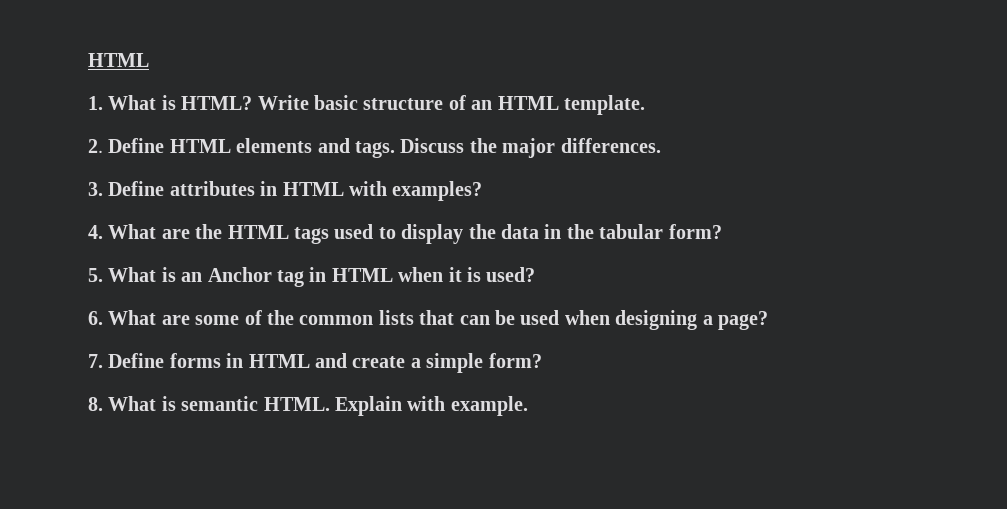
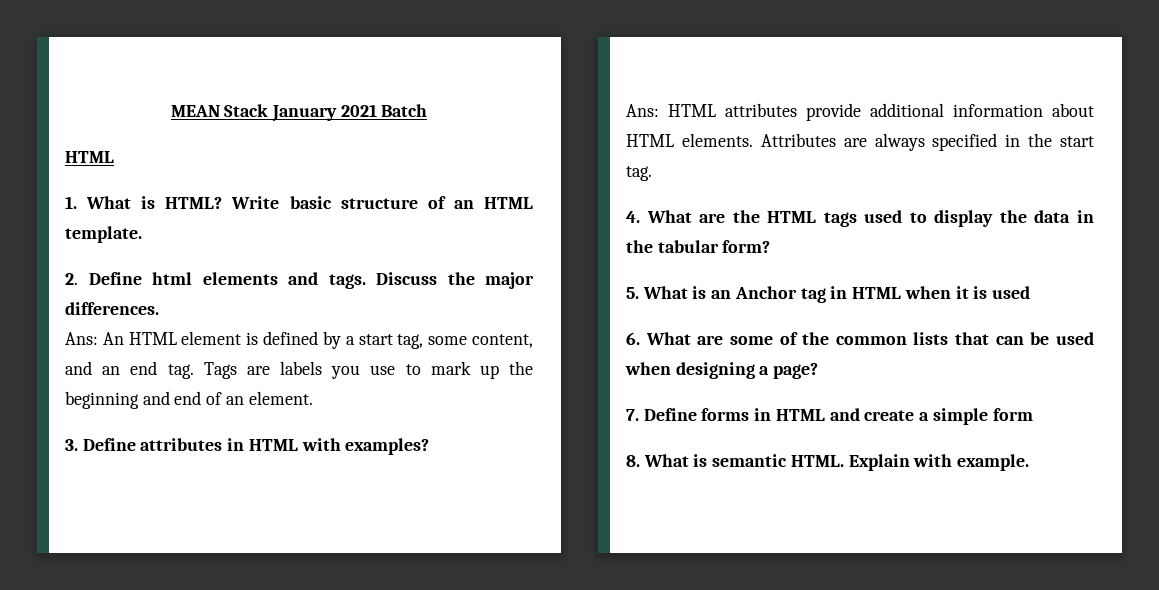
(88, 60) none -> [170,104,428,122] MEAN Stack January 2021 Batch //
[169,139,231,153] HTML -> [152,272,192,285] html
(661, 145) none -> [65,331,533,349] [65,361,534,379] [65,391,313,409] // Ans: An HTML element is defined by a start tag, some content, and an end tag. Tags are labels you use to mark up the beginning and end of an element.
(483, 191) none -> [626,103,1094,121] [626,133,1094,151] [626,166,652,181] // Ans: HTML attributes provide additional information about HTML elements. Attributes are always specified in the start tag.
[486,267,536,282] used? -> [991,286,1030,299] used
[488,353,542,368] form? -> [992,408,1033,421] form

